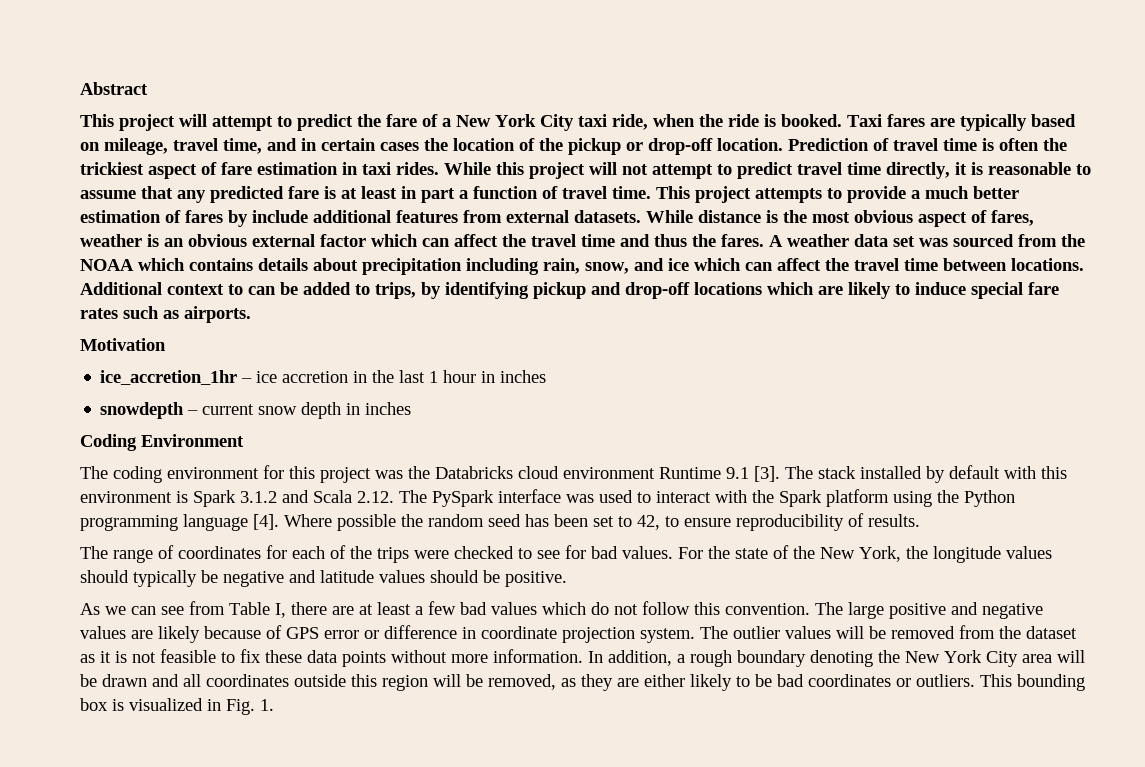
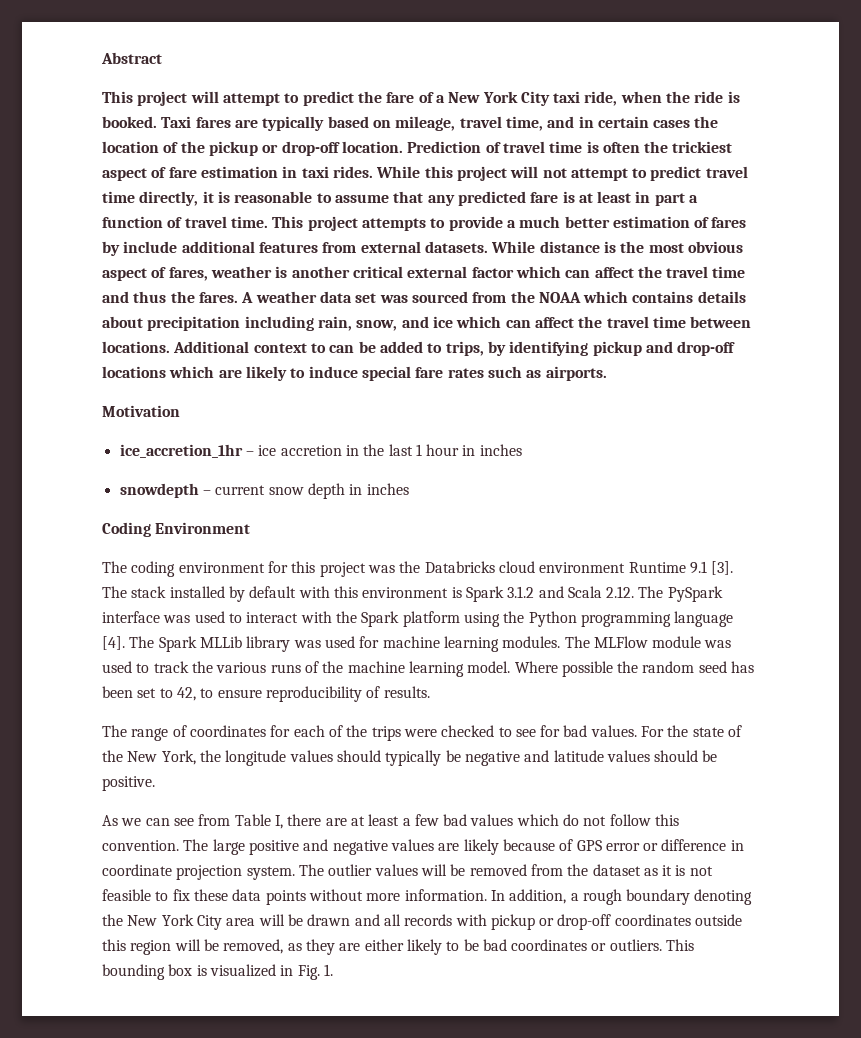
[164,234,247,247] an obvious -> [291,266,403,278] another critical
(279, 522) none -> [129,636,732,652] [102,661,511,677] The Spark MLLib library was used for machine learning modules. The MLFlow module was used to track the various runs of the machine learning model.
(201, 680) none -> [404,914,612,930] records with pickup or drop-off

